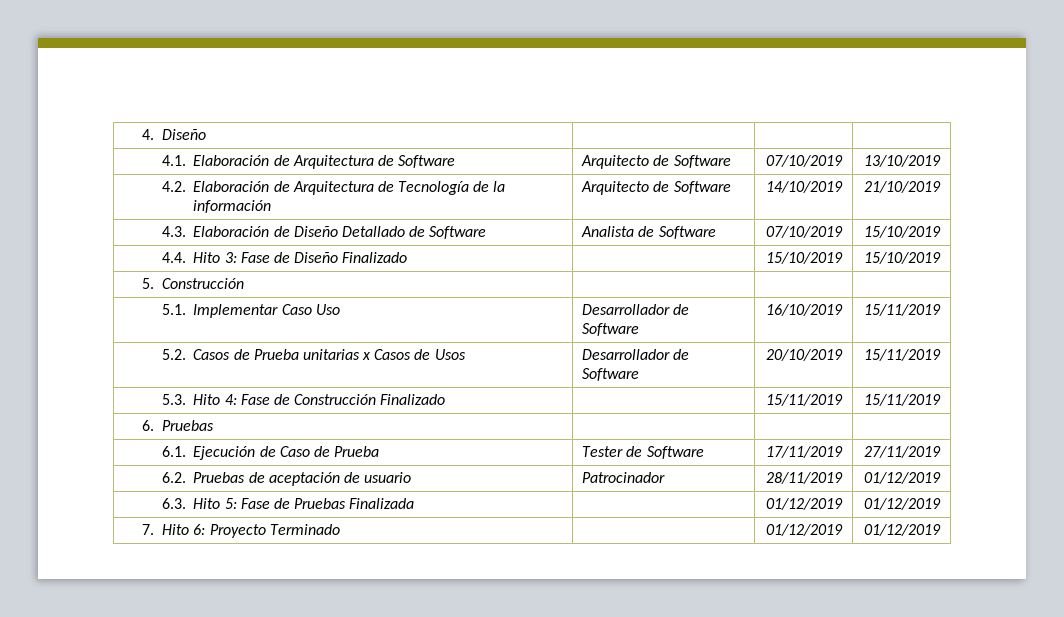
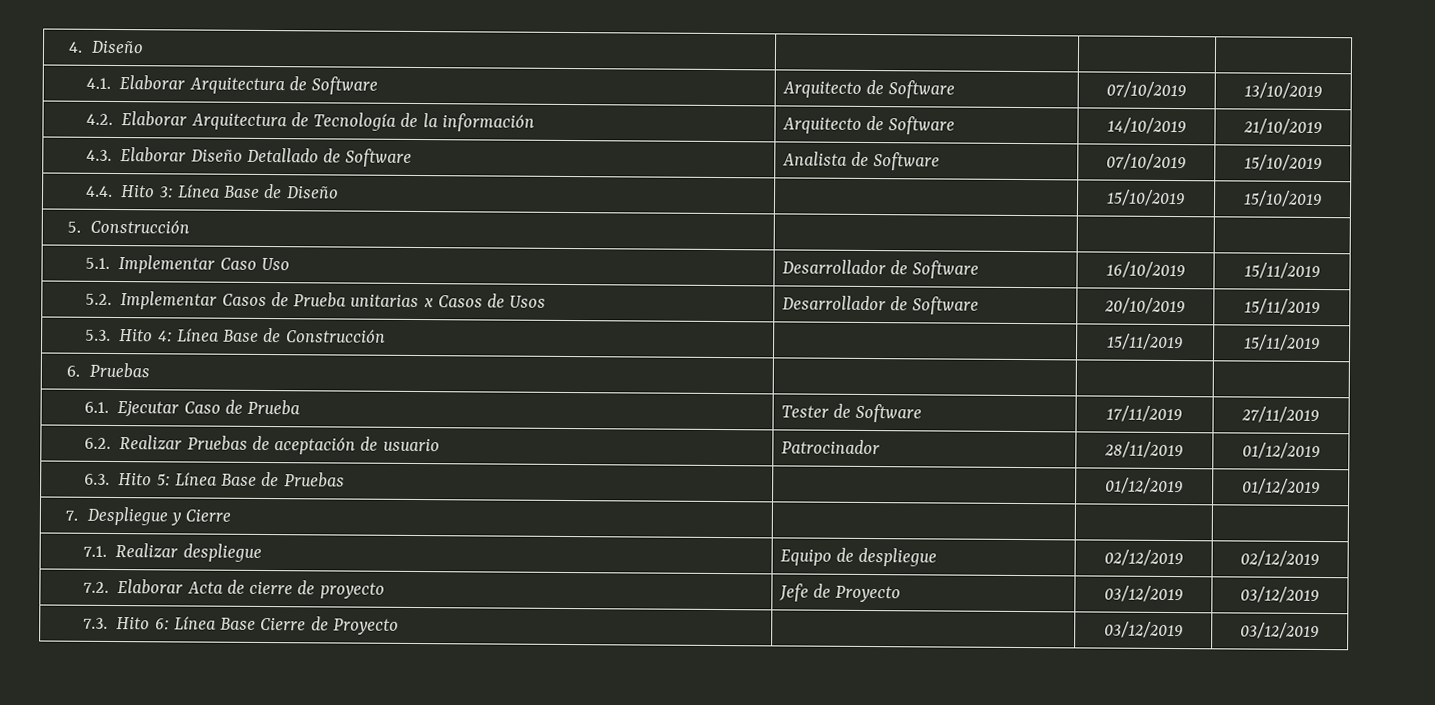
[193,155,290,166] Elaboración de -> [119,75,186,91] Elaborar
[193,181,290,192] Elaboración de -> [121,111,188,127] Elaborar
[193,226,290,237] Elaboración de -> [120,147,187,163] Elaborar
[240,252,408,263] Fase de Diseño Finalizado -> [177,183,339,199] Línea Base de Diseño
(186, 354) none -> [120,291,218,310] Implementar
[240,394,270,405] Fase -> [176,328,260,342] Línea Base
[380,394,446,405] Finalizado -> (386, 336) none
[193,446,276,460] Ejecución de -> [117,401,180,418] Ejecutar
(186, 477) none -> [119,435,183,450] Realizar
[240,498,270,509] Fase -> [174,472,258,486] Línea Base
[349,498,415,509] Finalizada -> (345, 480) none
[162,524,340,538] [765,524,843,536] [863,524,941,536] Hito 6: Proyecto Terminado | | 01/12/2019 | 01/12/2019 -> [86,506,232,526] [82,543,262,562] [779,547,938,567] [1103,549,1184,567] [1240,550,1320,567] [82,579,385,599] [778,583,902,603] [1103,585,1184,603] [1240,586,1320,603] [82,616,399,635] [1103,621,1184,639] [1240,622,1320,639] Despliegue y Cierre | | | // 7.1. Realizar despliegue | Equipo de despliegue | 02/12/2019 | 02/12/2019 // 7.2. Elaborar Acta de cierre de proyecto | Jefe de Proyecto | 03/12/2019 | 03/12/2019 // 7.3. Hito 6: Línea Base Cierre de Proyecto | | 03/12/2019 | 03/12/2019

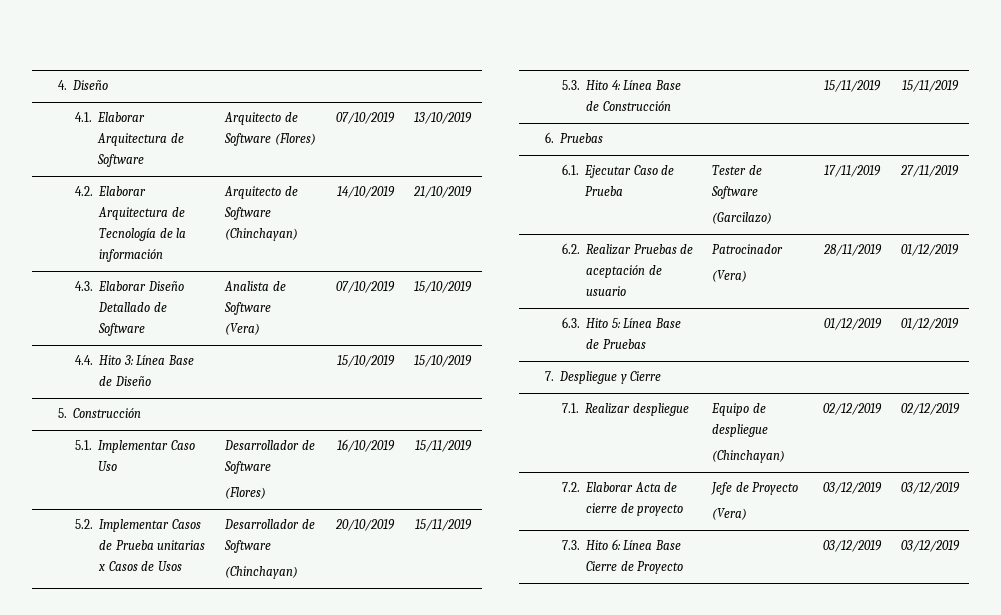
(956, 89) none -> [274,133,316,145] (Flores)
(956, 125) none -> [225,228,299,241] (Chinchayan)
(941, 161) none -> [225,323,261,335] // (Vera)
(980, 269) none -> [225,487,267,499] // (Flores)
(980, 305) none -> [225,566,299,579] // (Chinchayan)
(923, 413) none -> [712,212,773,224] // (Garcilazo)
(880, 447) none -> [712,270,748,282] // (Vera)
(938, 557) none -> [712,450,786,463] // (Chinchayan)
(902, 594) none -> [712,508,748,520] // (Vera)

